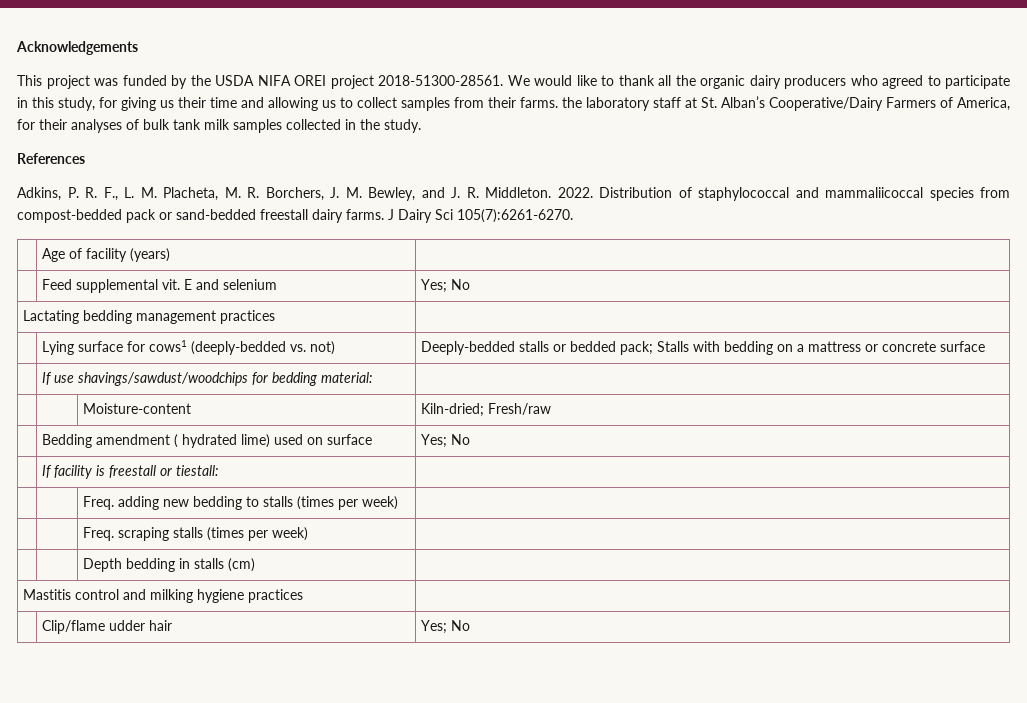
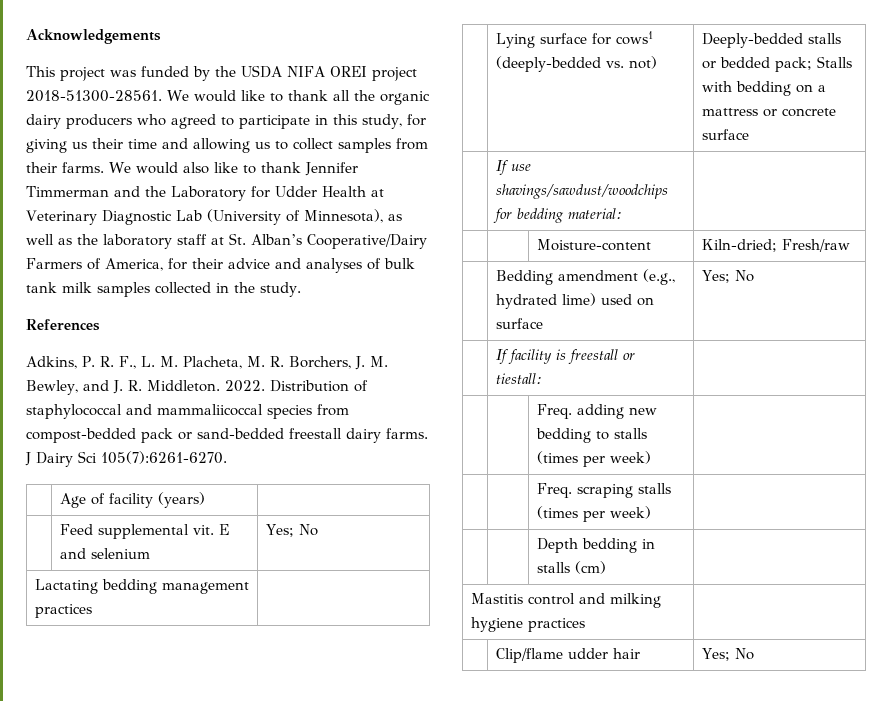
(558, 102) none -> [109,162,358,176] [26,186,384,201] [26,209,402,225] [26,234,72,245] We would also like to thank Jennifer Timmerman and the Laboratory for Udder Health at Veterinary Diagnostic Lab (University of Minnesota), as well as
(67, 124) none -> [228,258,301,269] advice and
[174,434,179,448] ( -> [642,269,675,285] (e.g.,

